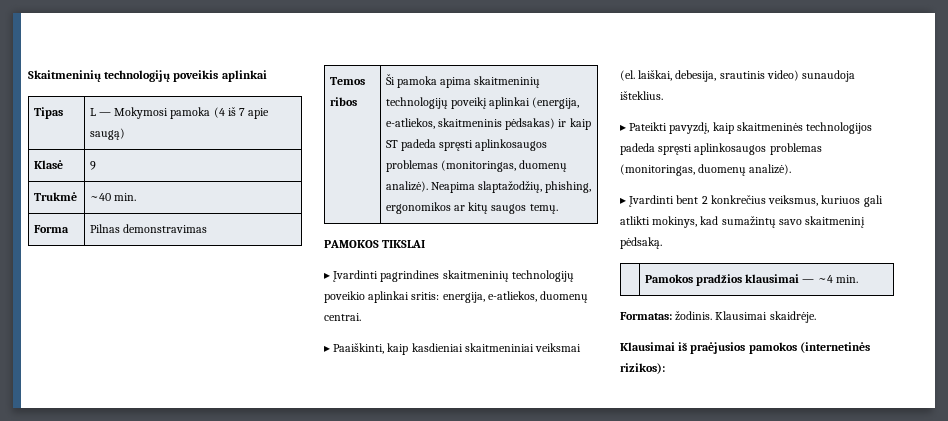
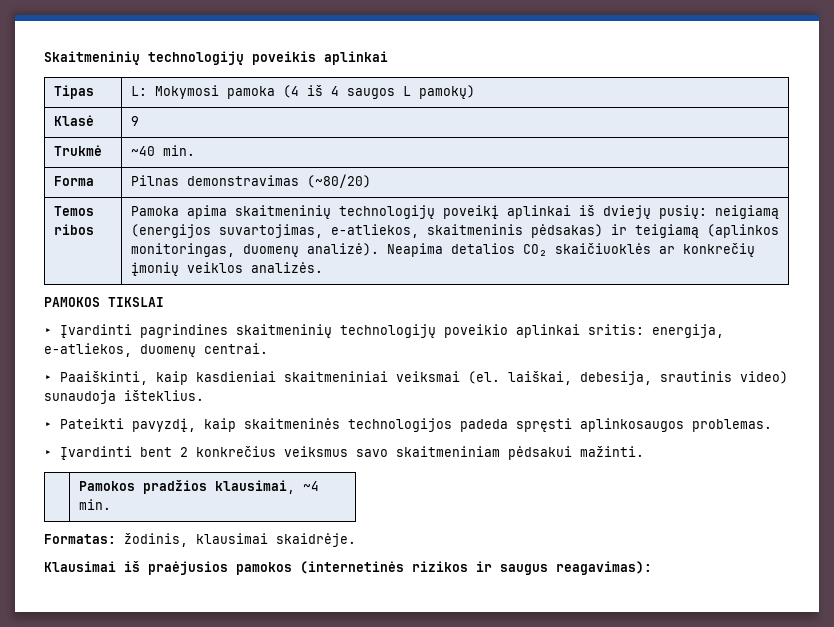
[89,108,111,116] L — -> [130,86,147,96] L:
[239,108,270,119] [89,128,125,140] 7 apie saugą) -> [330,85,475,99] 4 saugos L pamokų)
(207, 228) none -> [306,174,371,188] (~80/20)
[385,74,437,88] Ši pamoka -> [130,206,179,216] Pamoka
[532,97,580,109] [385,118,591,130] [385,139,548,151] [385,160,568,172] [385,181,592,193] [385,202,558,214] (energija, e-atliekos, skaitmeninis pėdsakas) ir kaip ST padeda spręsti aplinkosaugos problemas (monitoringas, duomenų analizė). Neapima slaptažodžių, phishing, ergonomikos ar kitų saugos temų. -> [578,205,779,219] [130,224,779,238] [130,243,755,257] [130,262,323,276] iš dviejų pusių: neigiamą (energijos suvartojimas, e-atliekos, skaitmeninis pėdsakas) ir teigiamą (aplinkos monitoringas, duomenų analizė). Neapima detalios CO₂ skaičiuoklės ar konkrečių įmonių veiklos analizės.
[769,143,822,155] [620,164,792,176] problemas (monitoringas, duomenų analizė). -> [692,419,772,432] problemas.
[768,195,883,207] [620,216,866,228] [620,237,662,249] veiksmus, kuriuos gali atlikti mokinys, kad sumažintų savo skaitmeninį pėdsaką. -> [284,446,644,460] veiksmus savo skaitmeniniam pėdsakui mažinti.
[745,274,815,283] klausimai — -> [214,480,295,494] klausimai,
[675,311,768,321] žodinis. Klausimai -> [124,533,268,547] žodinis, klausimai
[620,363,665,374] rizikos): -> [412,561,652,575] rizikos ir saugus reagavimas):

